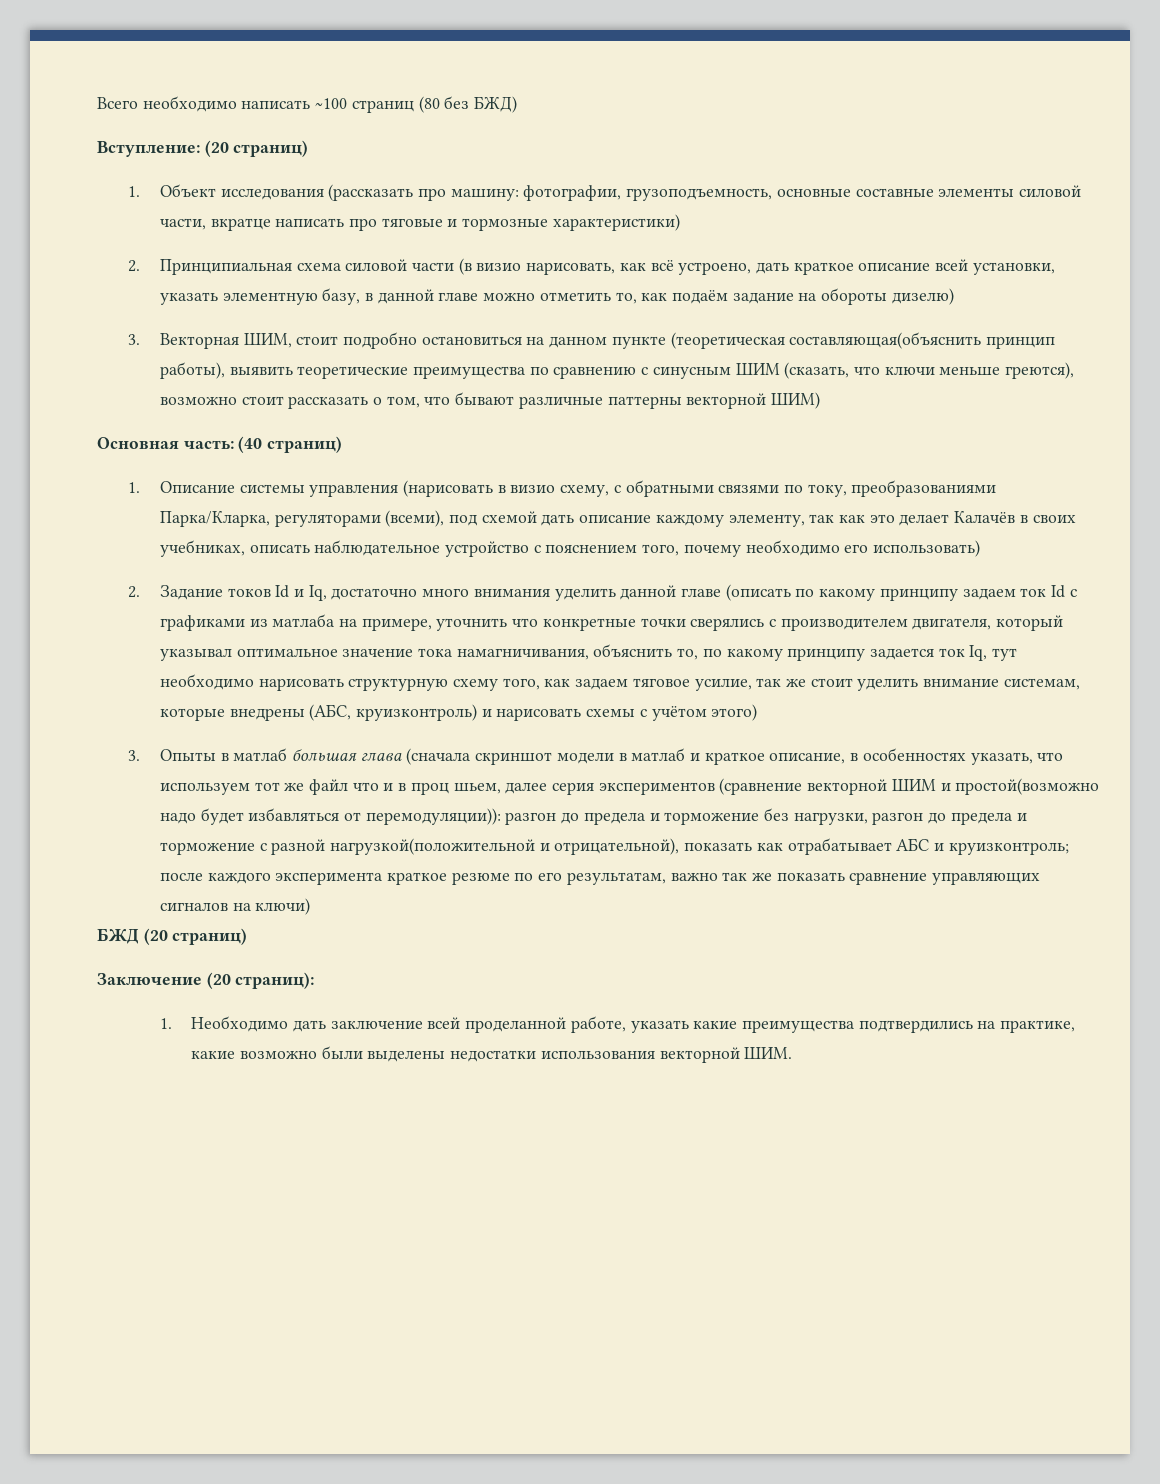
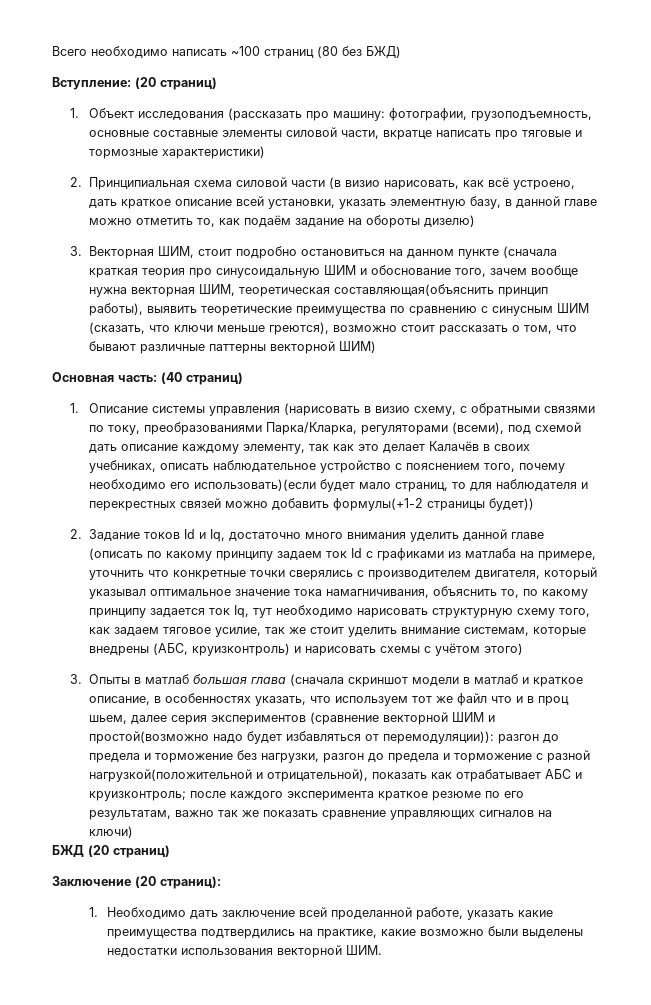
[670,332,785,349] (теоретическая -> [502,246,557,258] [88,265,578,278] [88,284,330,297] (сначала краткая теория про синусоидальную ШИМ и обоснование того, зачем вообще нужна векторная ШИМ, теоретическая
[873,540,981,557] использовать) -> [193,479,588,492] [88,498,534,511] использовать)(если будет мало страниц, то для наблюдателя и перекрестных связей можно добавить формулы(+1-2 страницы будет))

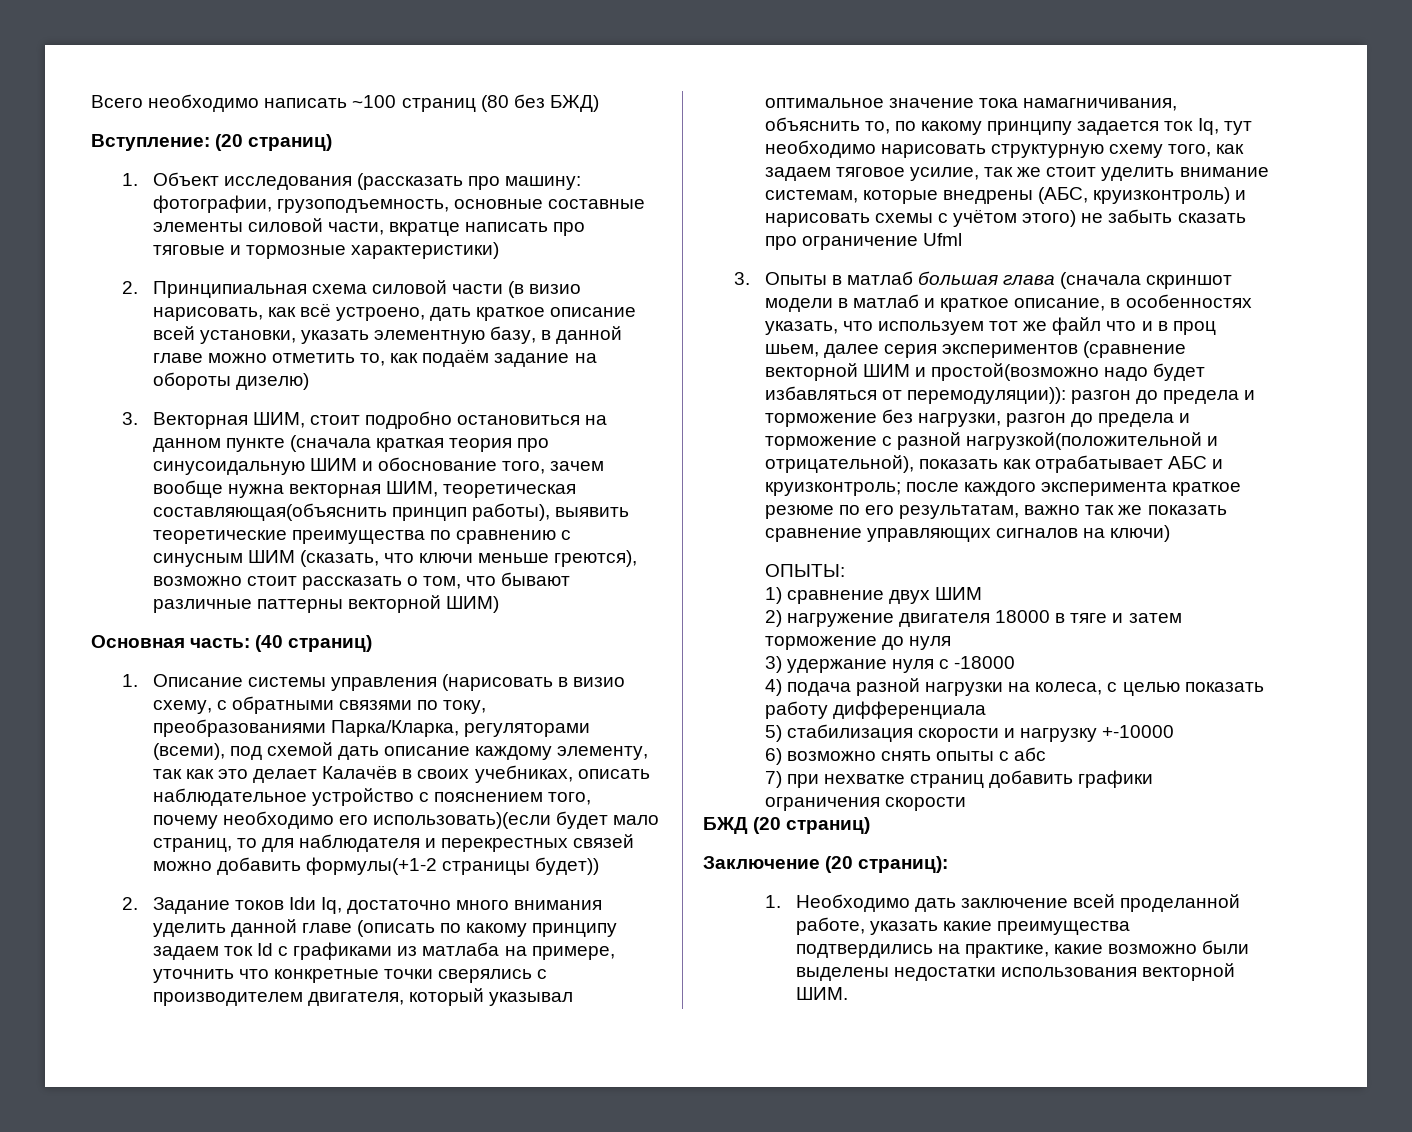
[183,529,206,539] Id и -> [288,897,316,910] Idи
(523, 649) none -> [1081,209,1246,223] [764,233,962,250] не забыть сказать про ограничение Ufml
(133, 832) none -> [764,564,845,577] [764,587,983,604] [764,610,1182,627] [764,636,951,650] [764,656,1016,673] [764,678,1264,696] [764,701,986,719] [764,724,1175,742] [764,747,1047,765] [764,770,1154,788] [764,797,966,811] // ОПЫТЫ: // 1) сравнение двух ШИМ // 2) нагружение двигателя 18000 в тяге и затем торможение до нуля // 3) удержание нуля с -18000 // 4) подача разной нагрузки на колеса, с целью показать работу дифференциала // 5) стабилизация скорости и нагрузку +-10000 // 6) возможно снять опыты с абс // 7) при нехватке страниц добавить графики ограничения скорости

